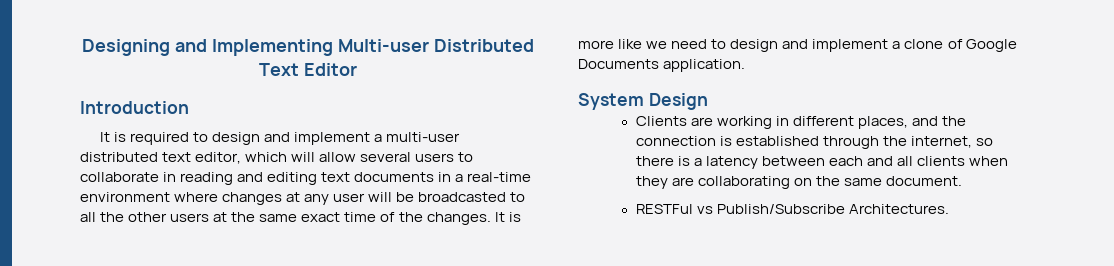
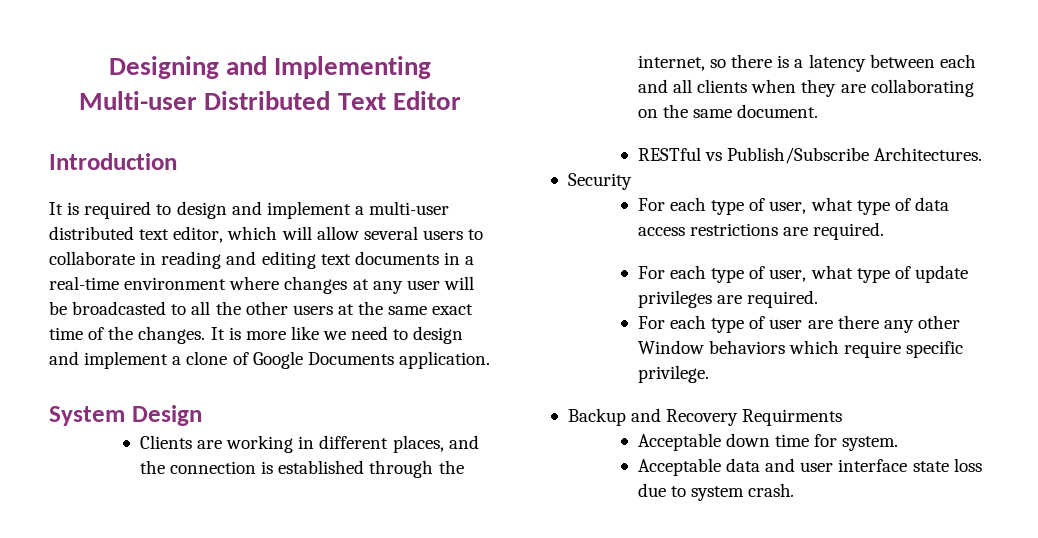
[635,204,693,214] RESTFul -> [637,147,701,161] RESTful
(949, 209) none -> [567,173,632,190] [637,197,949,215] [637,222,885,240] [637,265,968,283] [637,290,819,308] [637,315,960,333] [637,340,964,358] [637,365,709,383] [567,408,843,426] [637,433,899,451] [637,458,982,476] [637,483,795,501] // Security // For each type of user, what type of data access restrictions are required. // For each type of user, what type of update privileges are required. // For each type of user are there any other Window behaviors which require specific privilege. // Backup and Recovery Requirments // Acceptable down time for system. // Acceptable data and user interface state loss due to system crash.

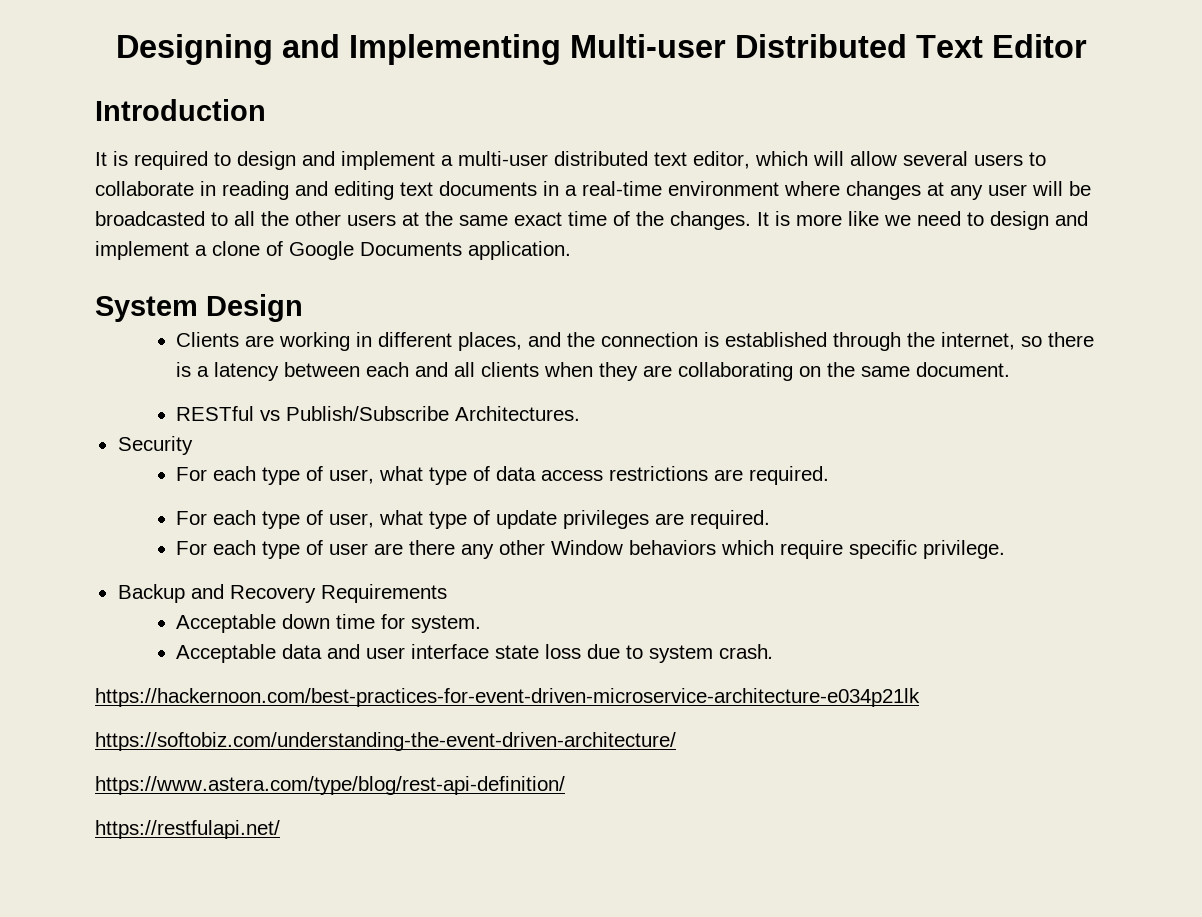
[742,409,843,426] Requirments -> [320,584,447,603] Requirements
(795, 490) none -> [95,688,920,707] [95,732,676,751] [95,776,565,795] [95,820,280,839] // https://hackernoon.com/best-practices-for-event-driven-microservice-architecture-e034p21lk // https://softobiz.com/understanding-the-event-driven-architecture/ // https://www.astera.com/type/blog/rest-api-definition/ // https://restfulapi.net/

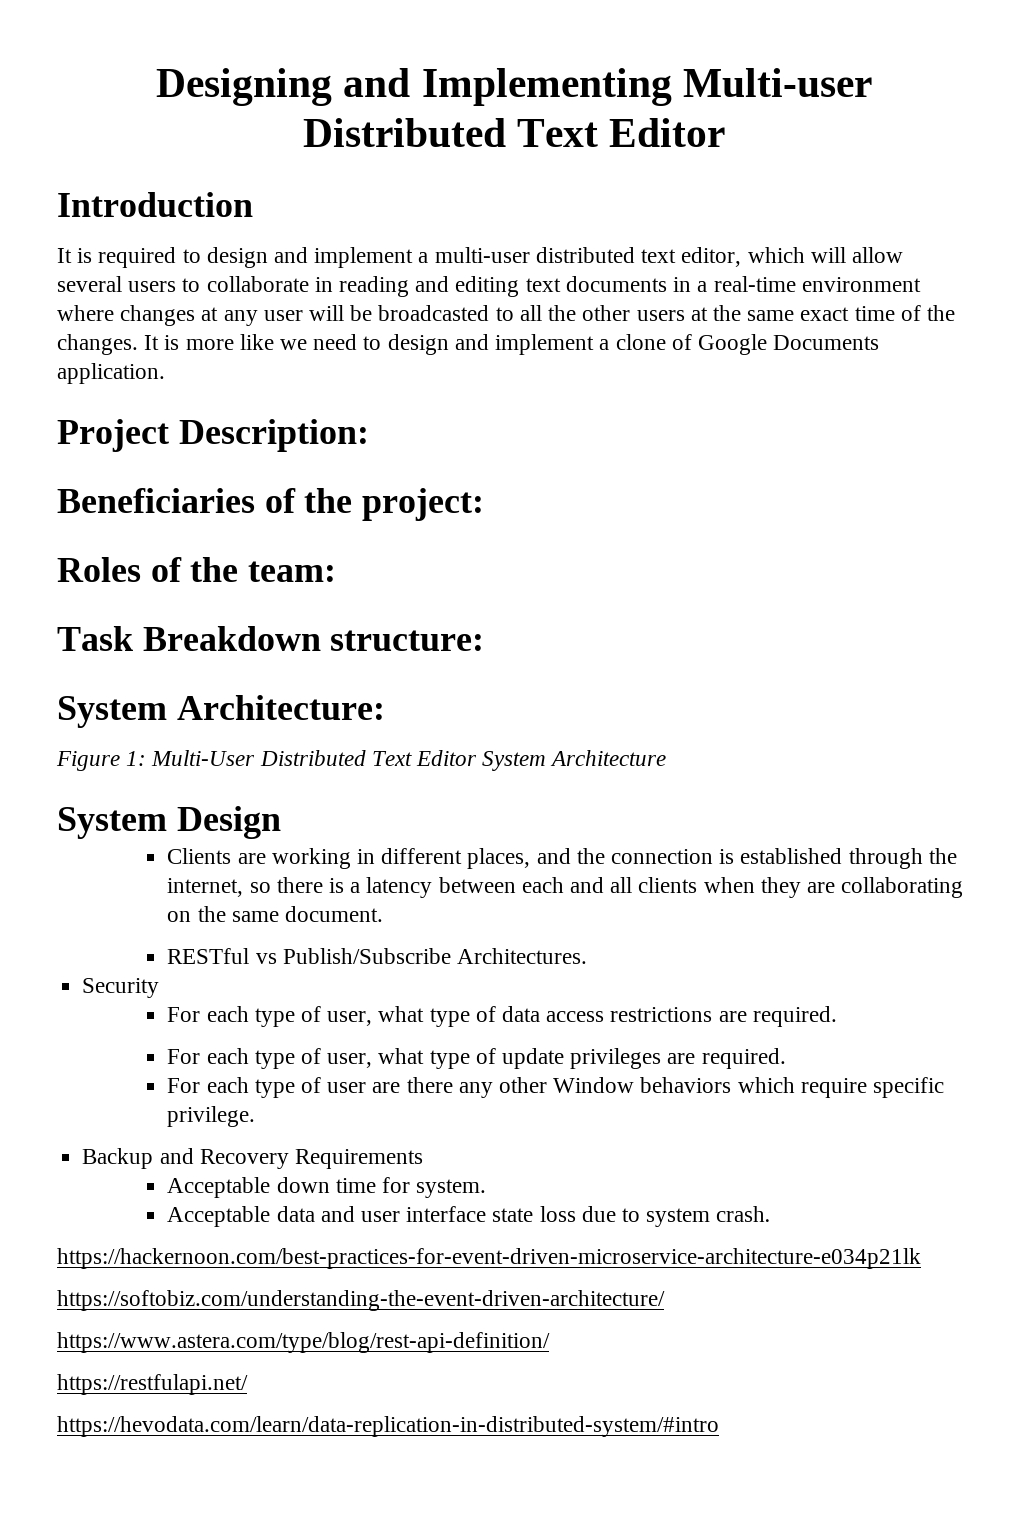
(571, 250) none -> [57,419,369,452] [57,488,485,521] [57,557,337,582] [57,626,485,651] [57,695,385,728] [56,750,667,771] // Project Description: // Beneficiaries of the project: // Roles of the team: // Task Breakdown structure: // System Architecture: // Figure 1: Multi-User Distributed Text Editor System Architecture
(280, 829) none -> [57,1416,719,1437] // https://hevodata.com/learn/data-replication-in-distributed-system/#intro

